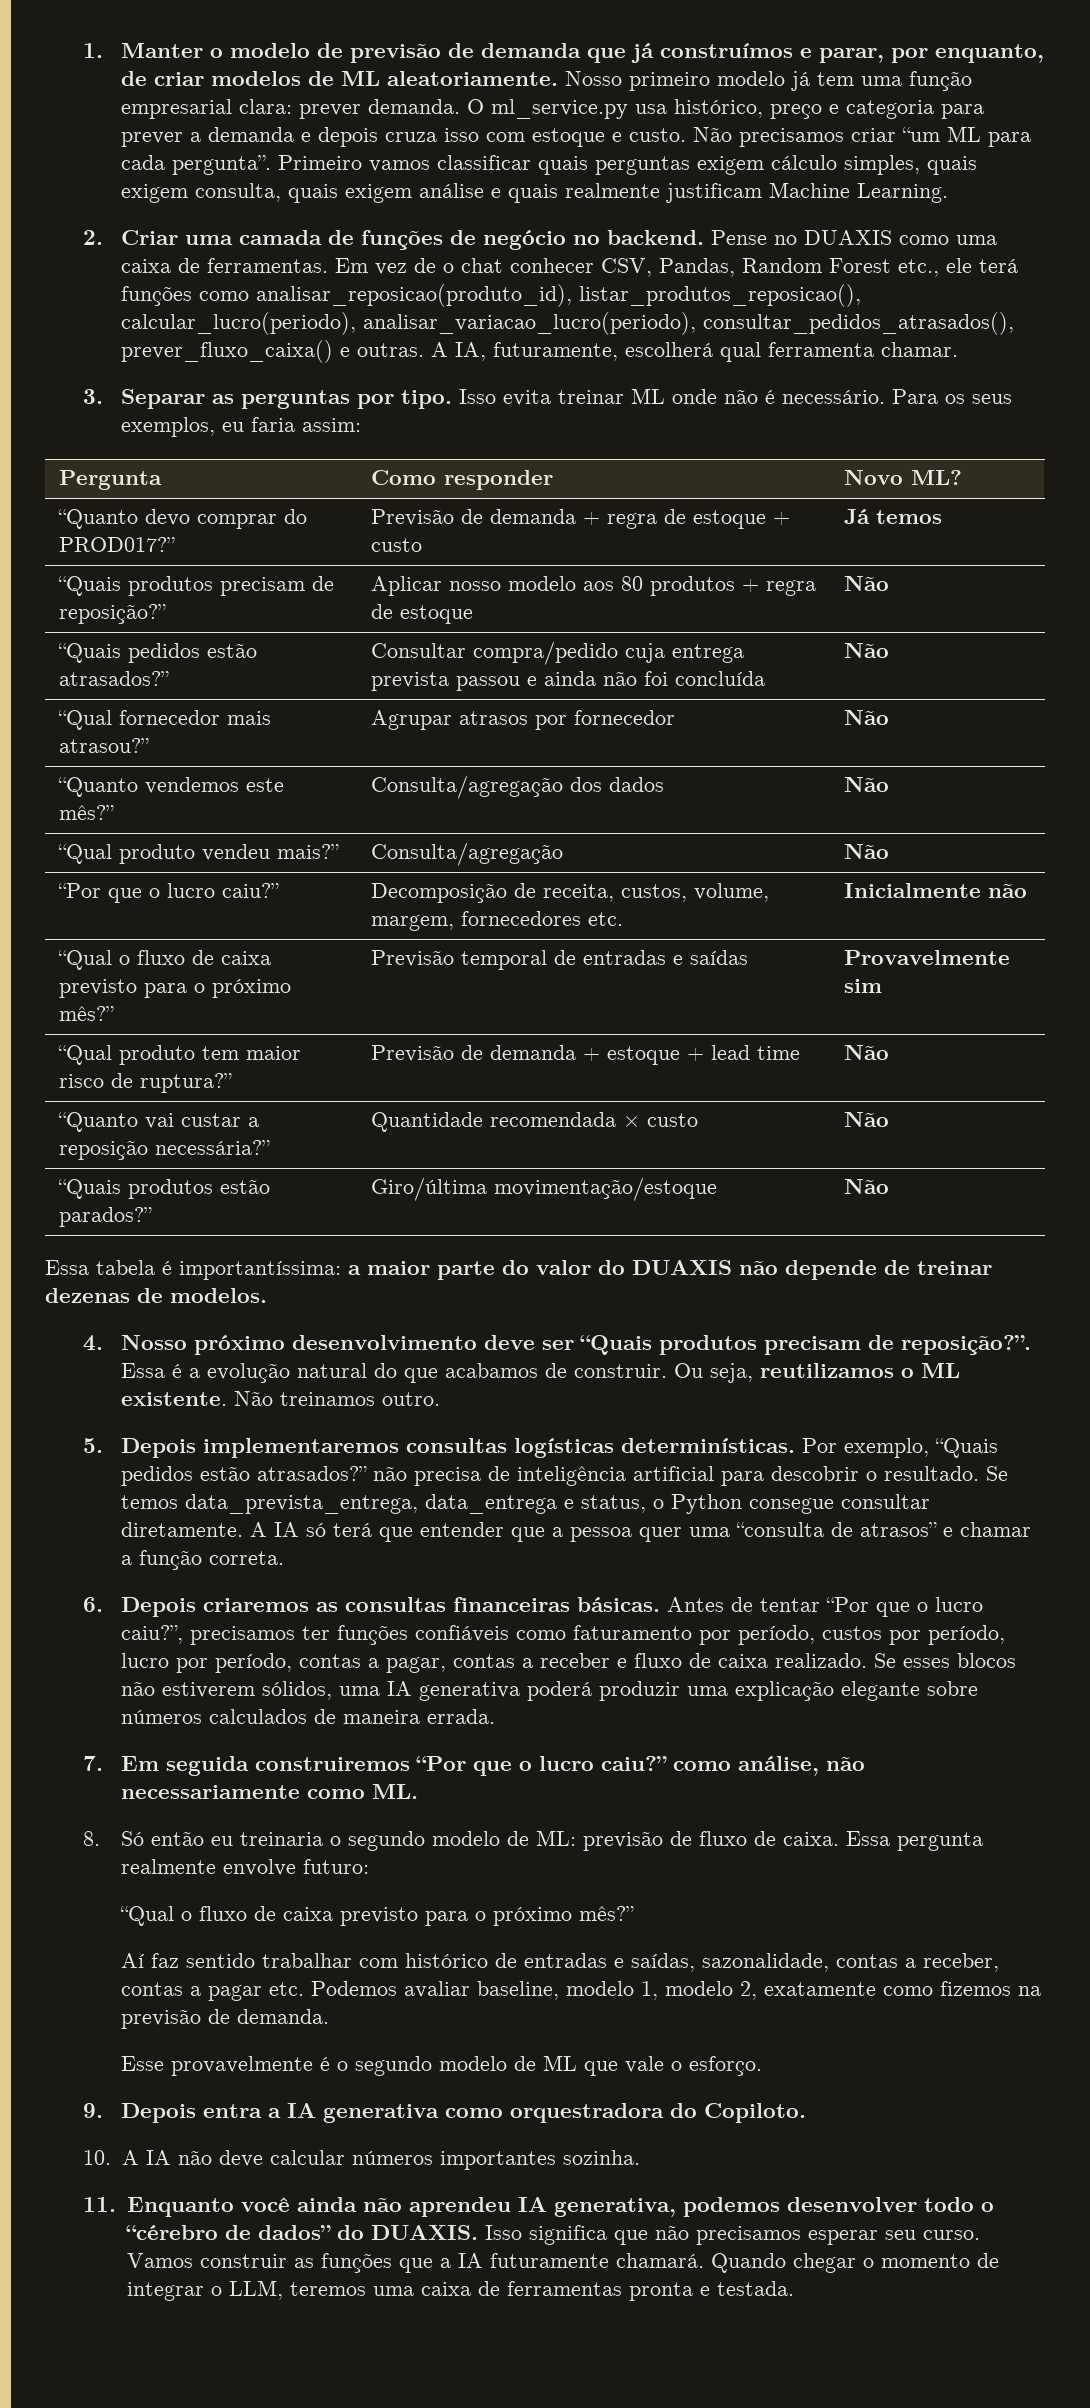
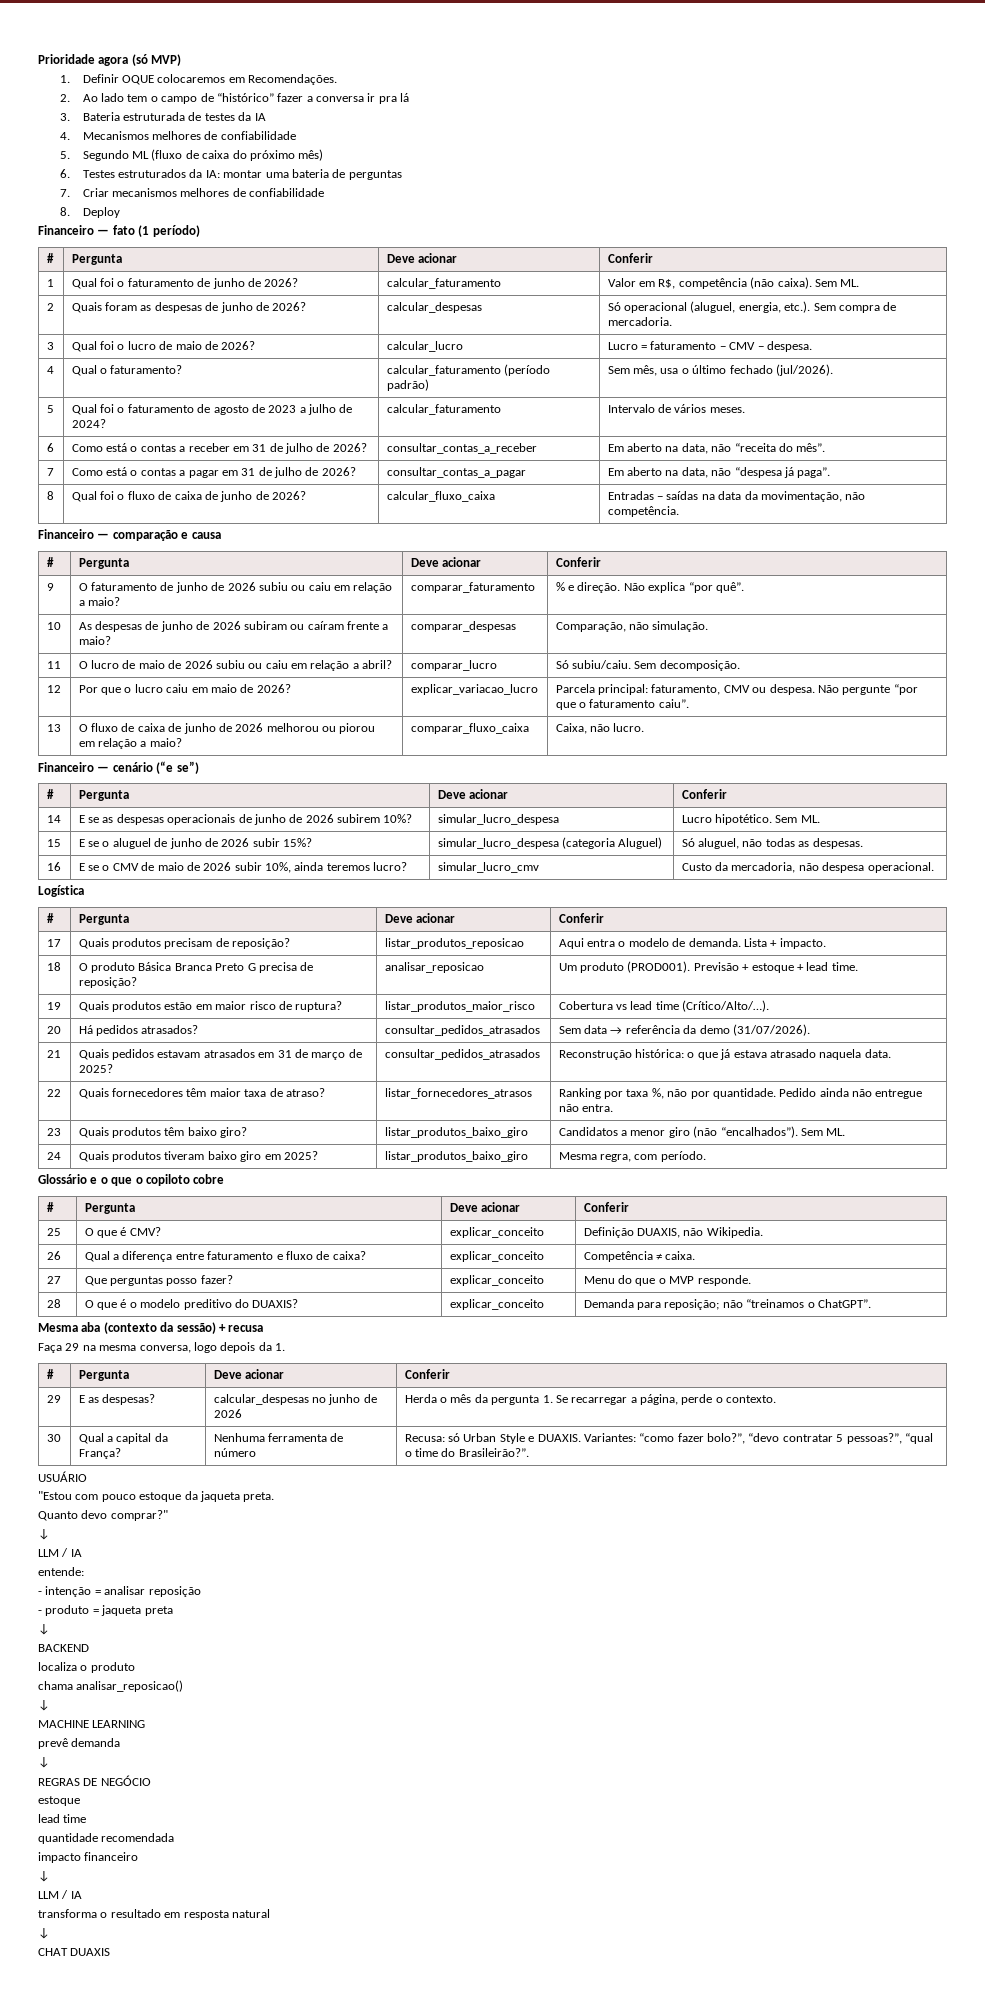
[82,43,1044,63] [120,71,972,91] [120,99,984,119] [120,126,1031,147] [120,155,977,175] [120,182,948,203] [82,230,997,250] [120,258,1018,277] [120,284,861,307] [120,312,1014,335] [120,340,958,363] [82,388,1012,409] [120,417,361,437] [59,470,163,490] [371,470,554,490] [844,470,963,485] [58,509,308,529] [59,537,176,552] [371,509,791,529] [371,538,423,552] [844,509,943,524] [58,576,335,596] [59,604,167,624] [371,576,817,596] [371,604,474,624] [844,576,890,591] [58,643,258,663] [59,671,170,686] [371,641,745,665] [371,671,766,691] [844,643,890,658] [58,710,272,730] [59,738,150,753] [371,710,676,730] [844,710,890,725] [58,777,285,797] [59,805,115,820] [371,775,665,799] [844,777,890,792] [58,844,340,864] [371,842,564,866] [844,844,890,859] [58,883,280,903] [371,883,770,903] [371,911,624,931] [844,883,1028,898] [58,950,272,970] [59,979,292,998] [59,1006,115,1021] [371,950,749,970] [844,950,1011,965] [844,979,883,993] [58,1045,302,1065] [59,1073,233,1093] [371,1045,801,1065] [844,1045,890,1060] [58,1112,260,1132] [59,1140,271,1160] [371,1112,699,1132] [844,1112,890,1127] [58,1179,271,1199] [59,1207,153,1227] [371,1177,718,1201] [844,1179,890,1194] [45,1260,992,1280] [45,1288,267,1303] [82,1335,1031,1355] [120,1363,960,1383] [120,1391,440,1406] [82,1438,998,1458] [120,1466,1008,1486] [120,1494,930,1514] [120,1522,1031,1542] [120,1550,284,1570] [82,1597,983,1617] [120,1625,1005,1645] [120,1653,1016,1673] [120,1681,978,1701] [120,1709,495,1724] [82,1756,865,1776] [120,1784,418,1799] [82,1830,983,1851] [120,1859,369,1876] [119,1906,634,1926] [120,1953,999,1972] [120,1981,1041,2001] [120,2009,329,2029] [120,2055,762,2076] [82,2103,806,2123] [82,2150,640,2170] [82,2197,994,2217] [125,2225,980,2245] [126,2253,999,2273] [126,2280,794,2301] 1. Manter o modelo de previsão de demanda que já construímos e parar, por enquanto, de criar modelos de ML aleatoriamente. Nosso primeiro modelo já tem uma função empresarial clara: prever demanda. O ml_service.py usa histórico, preço e categoria para prever a demanda e depois cruza isso com estoque e custo. Não precisamos criar “um ML para cada pergunta”. Primeiro vamos classificar quais perguntas exigem cálculo simples, quais exigem consulta, quais exigem análise e quais realmente justificam Machine Learning. // 2. Criar uma camada de funções de negócio no backend. Pense no DUAXIS como uma caixa de ferramentas. Em vez de o chat conhecer CSV, Pandas, Random Forest etc., ele terá funções como analisar_reposicao(produto_id), listar_produtos_reposicao(), calcular_lucro(periodo), analisar_variacao_lucro(periodo), consultar_pedidos_atrasados(), prever_fluxo_caixa() e outras. A IA, futuramente, escolherá qual ferramenta chamar. // 3. Separar as perguntas por tipo. Isso evita treinar ML onde não é necessário. Para os seus exemplos, eu faria assim: // Pergunta | Como responder | Novo ML? // “Quanto devo comprar do PROD017?” | Previsão de demanda + regra de estoque + custo | Já temos // “Quais produtos precisam de reposição?” | Aplicar nosso modelo aos 80 produtos + regra de estoque | Não // “Quais pedidos estão atrasados?” | Consultar compra/pedido cuja entrega prevista passou e ainda não foi concluída | Não // “Qual fornecedor mais atrasou?” | Agrupar atrasos por fornecedor | Não // “Quanto vendemos este mês?” | Consulta/agregação dos dados | Não // “Qual produto vendeu mais?” | Consulta/agregação | Não // “Por que o lucro caiu?” | Decomposição de receita, custos, volume, margem, fornecedores etc. | Inicialmente não // “Qual o fluxo de caixa previsto para o próximo mês?” | Previsão temporal de entradas e saídas | Provavelmente sim // “Qual produto tem maior risco de ruptura?” | Previsão de demanda + estoque + lead time | Não // “Quanto vai custar a reposição necessária?” | Quantidade recomendada × custo | Não // “Quais produtos estão parados?” | Giro/última movimentação/estoque | Não // Essa tabela é importantíssima: a maior parte do valor do DUAXIS não depende de treinar dezenas de modelos. // 4. Nosso próximo desenvolvimento deve ser “Quais produtos precisam de reposição?”. Essa é a evolução natural do que acabamos de construir. Ou seja, reutilizamos o ML existente. Não treinamos outro. // 5. Depois implementaremos consultas logísticas determinísticas. Por exemplo, “Quais pedidos estão atrasados?” não precisa de inteligência artificial para descobrir o resultado. Se temos data_prevista_entrega, data_entrega e status, o Python consegue consultar diretamente. A IA só terá que entender que a pessoa quer uma “consulta de atrasos” e chamar a função correta. // 6. Depois criaremos as consultas financeiras básicas. Antes de tentar “Por que o lucro caiu?”, precisamos ter funções confiáveis como faturamento por período, custos por período, lucro por período, contas a pagar, contas a receber e fluxo de caixa realizado. Se esses blocos não estiverem sólidos, uma IA generativa poderá produzir uma explicação elegante sobre números calculados de maneira errada. // 7. Em seguida construiremos “Por que o lucro caiu?” como análise, não necessariamente como ML. // 8. Só então eu treinaria o segundo modelo de ML: previsão de fluxo de caixa. Essa pergunta realmente envolve futuro: // “Qual o fluxo de caixa previsto para o próximo mês?” // Aí faz sentido trabalhar com histórico de entradas e saídas, sazonalidade, contas a receber, contas a pagar etc. Podemos avaliar baseline, modelo 1, modelo 2, exatamente como fizemos na previsão de demanda. // Esse provavelmente é o segundo modelo de ML que vale o esforço. // 9. Depois entra a IA generativa como orquestradora do Copiloto. // 10. A IA não deve calcular números importantes sozinha. // 11. Enquanto você ainda não aprendeu IA generativa, podemos desenvolver todo o “cérebro de dados” do DUAXIS. Isso significa que não precisamos esperar seu curso. Vamos construir as funções que a IA futuramente chamará. Quando chegar o momento de integrar o LLM, teremos uma caixa de ferramentas pronta e testada. -> [38,54,182,66] [60,74,338,85] [60,93,410,104] [60,112,266,121] [60,131,296,140] [60,149,324,161] [60,169,402,180] [60,188,325,197] [60,207,120,218] [38,225,200,237] [46,253,54,263] [71,254,122,265] [386,253,458,263] [607,253,653,263] [46,279,54,287] [71,278,299,289] [386,278,501,289] [607,277,860,289] [46,303,54,311] [71,302,307,313] [386,302,482,313] [607,301,897,313] [607,317,672,326] [46,342,54,350] [71,341,256,352] [386,341,463,352] [607,341,812,352] [46,366,54,374] [71,365,183,376] [386,364,551,376] [386,379,429,391] [607,364,833,376] [46,405,54,413] [71,404,353,415] [71,419,106,428] [386,404,501,415] [607,404,745,413] [46,443,54,452] [71,443,367,454] [386,443,537,454] [607,443,826,454] [46,468,54,476] [71,467,356,478] [386,467,526,478] [607,467,831,478] [46,491,54,500] [71,491,307,502] [386,491,495,502] [607,491,866,502] [607,506,679,517] [38,529,221,541] [46,557,54,567] [78,558,129,569] [410,557,482,567] [555,557,601,567] [46,583,54,591] [78,582,393,593] [78,597,121,606] [410,582,535,593] [555,582,744,593] [46,622,61,630] [78,621,389,632] [78,636,111,645] [410,621,516,632] [555,621,709,632] [46,661,61,669] [78,660,393,671] [410,660,497,671] [555,660,740,671] [46,685,61,693] [78,684,291,695] [410,684,538,695] [555,684,918,695] [555,699,689,710] [46,724,61,732] [78,723,376,734] [78,738,182,749] [410,723,529,734] [555,723,645,734] [38,761,199,774] [46,789,54,799] [78,790,129,801] [437,789,509,799] [681,789,727,799] [46,815,61,823] [78,814,413,825] [437,814,559,825] [681,814,820,825] [46,839,61,847] [78,838,313,849] [437,837,663,849] [681,838,863,849] [46,862,61,871] [78,862,408,873] [437,862,539,873] [681,862,934,873] [38,885,84,897] [46,913,54,923] [78,914,129,925] [384,913,456,923] [558,913,604,923] [46,939,61,947] [78,938,291,949] [384,938,524,949] [558,938,826,949] [46,962,61,971] [78,962,314,973] [78,977,137,988] [384,962,484,973] [558,961,858,973] [46,1002,61,1010] [78,1001,343,1012] [384,1001,535,1012] [558,1000,770,1012] [46,1026,61,1034] [78,1025,199,1036] [384,1025,540,1036] [558,1024,810,1036] [46,1050,61,1058] [78,1049,362,1060] [78,1064,113,1073] [384,1049,540,1060] [558,1049,891,1060] [46,1089,61,1097] [78,1088,325,1099] [384,1088,532,1099] [558,1088,923,1099] [558,1104,614,1112] [46,1128,61,1136] [78,1127,248,1138] [384,1127,528,1138] [558,1126,846,1138] [46,1152,61,1160] [78,1151,318,1162] [384,1151,528,1162] [558,1151,706,1162] [38,1174,225,1186] [46,1202,54,1212] [84,1203,135,1214] [449,1202,521,1212] [583,1202,629,1212] [46,1228,61,1236] [84,1227,161,1238] [449,1227,544,1238] [583,1227,763,1238] [46,1251,61,1260] [84,1251,366,1262] [449,1251,544,1262] [583,1251,696,1262] [46,1276,61,1284] [84,1275,233,1286] [449,1275,544,1286] [583,1275,751,1286] [46,1299,61,1308] [84,1299,299,1310] [449,1299,544,1310] [583,1299,871,1310] [38,1322,264,1334] [38,1342,285,1353] [46,1369,54,1379] [78,1370,129,1381] [213,1369,285,1379] [404,1369,450,1379] [46,1395,61,1403] [78,1394,156,1405] [213,1394,377,1405] [213,1409,242,1418] [404,1394,777,1405] [46,1434,61,1442] [78,1433,168,1444] [78,1448,121,1459] [213,1433,344,1442] [213,1448,256,1457] [404,1433,933,1444] [404,1448,529,1457] [38,1471,87,1482] [38,1491,275,1502] [38,1510,168,1521] [38,1529,50,1540] [38,1548,82,1557] [38,1567,84,1576] [38,1586,201,1597] [38,1605,173,1616] [38,1624,50,1635] [38,1644,89,1652] [38,1662,135,1673] [38,1680,184,1692] [38,1700,50,1711] [38,1720,146,1728] [38,1738,121,1749] [38,1757,50,1768] [38,1775,151,1786] [38,1796,80,1806] [38,1814,87,1823] [38,1833,175,1844] [38,1852,139,1863] [38,1871,50,1882] [38,1890,82,1899] [38,1909,270,1920] [38,1928,50,1939] [38,1948,111,1956] Prioridade agora (só MVP) // 1. Definir OQUE colocaremos em Recomendações. // 2. Ao lado tem o campo de “histórico” fazer a conversa ir pra lá // 3. Bateria estruturada de testes da IA // 4. Mecanismos melhores de confiabilidade // 5. Segundo ML (fluxo de caixa do próximo mês) // 6. Testes estruturados da IA: montar uma bateria de perguntas // 7. Criar mecanismos melhores de confiabilidade // 8. Deploy // Financeiro — fato (1 período) // # | Pergunta | Deve acionar | Conferir // 1 | Qual foi o faturamento de junho de 2026? | calcular_faturamento | Valor em R$, competência (não caixa). Sem ML. // 2 | Quais foram as despesas de junho de 2026? | calcular_despesas | Só operacional (aluguel, energia, etc.). Sem compra de mercadoria. // 3 | Qual foi o lucro de maio de 2026? | calcular_lucro | Lucro = faturamento − CMV − despesa. // 4 | Qual o faturamento? | calcular_faturamento (período padrão) | Sem mês, usa o último fechado (jul/2026). // 5 | Qual foi o faturamento de agosto de 2023 a julho de 2024? | calcular_faturamento | Intervalo de vários meses. // 6 | Como está o contas a receber em 31 de julho de 2026? | consultar_contas_a_receber | Em aberto na data, não “receita do mês”. // 7 | Como está o contas a pagar em 31 de julho de 2026? | consultar_contas_a_pagar | Em aberto na data, não “despesa já paga”. // 8 | Qual foi o fluxo de caixa de junho de 2026? | calcular_fluxo_caixa | Entradas − saídas na data da movimentação, não competência. // Financeiro — comparação e causa // # | Pergunta | Deve acionar | Conferir // 9 | O faturamento de junho de 2026 subiu ou caiu em relação a maio? | comparar_faturamento | % e direção. Não explica “por quê”. // 10 | As despesas de junho de 2026 subiram ou caíram frente a maio? | comparar_despesas | Comparação, não simulação. // 11 | O lucro de maio de 2026 subiu ou caiu em relação a abril? | comparar_lucro | Só subiu/caiu. Sem decomposição. // 12 | Por que o lucro caiu em maio de 2026? | explicar_variacao_lucro | Parcela principal: faturamento, CMV ou despesa. Não pergunte “por que o faturamento caiu”. // 13 | O fluxo de caixa de junho de 2026 melhorou ou piorou em relação a maio? | comparar_fluxo_caixa | Caixa, não lucro. // Financeiro — cenário (“e se”) // # | Pergunta | Deve acionar | Conferir // 14 | E se as despesas operacionais de junho de 2026 subirem 10%? | simular_lucro_despesa | Lucro hipotético. Sem ML. // 15 | E se o aluguel de junho de 2026 subir 15%? | simular_lucro_despesa (categoria Aluguel) | Só aluguel, não todas as despesas. // 16 | E se o CMV de maio de 2026 subir 10%, ainda teremos lucro? | simular_lucro_cmv | Custo da mercadoria, não despesa operacional. // Logística // # | Pergunta | Deve acionar | Conferir // 17 | Quais produtos precisam de reposição? | listar_produtos_reposicao | Aqui entra o modelo de demanda. Lista + impacto. // 18 | O produto Básica Branca Preto G precisa de reposição? | analisar_reposicao | Um produto (PROD001). Previsão + estoque + lead time. // 19 | Quais produtos estão em maior risco de ruptura? | listar_produtos_maior_risco | Cobertura vs lead time (Crítico/Alto/…). // 20 | Há pedidos atrasados? | consultar_pedidos_atrasados | Sem data → referência da demo (31/07/2026). // 21 | Quais pedidos estavam atrasados em 31 de março de 2025? | consultar_pedidos_atrasados | Reconstrução histórica: o que já estava atrasado naquela data. // 22 | Quais fornecedores têm maior taxa de atraso? | listar_fornecedores_atrasos | Ranking por taxa %, não por quantidade. Pedido ainda não entregue não entra. // 23 | Quais produtos têm baixo giro? | listar_produtos_baixo_giro | Candidatos a menor giro (não “encalhados”). Sem ML. // 24 | Quais produtos tiveram baixo giro em 2025? | listar_produtos_baixo_giro | Mesma regra, com período. // Glossário e o que o copiloto cobre // # | Pergunta | Deve acionar | Conferir // 25 | O que é CMV? | explicar_conceito | Definição DUAXIS, não Wikipedia. // 26 | Qual a diferença entre faturamento e fluxo de caixa? | explicar_conceito | Competência ≠ caixa. // 27 | Que perguntas posso fazer? | explicar_conceito | Menu do que o MVP responde. // 28 | O que é o modelo preditivo do DUAXIS? | explicar_conceito | Demanda para reposição; não “treinamos o ChatGPT”. // Mesma aba (contexto da sessão) + recusa // Faça 29 na mesma conversa, logo depois da 1. // # | Pergunta | Deve acionar | Conferir // 29 | E as despesas? | calcular_despesas no junho de 2026 | Herda o mês da pergunta 1. Se recarregar a página, perde o contexto. // 30 | Qual a capital da França? | Nenhuma ferramenta de número | Recusa: só Urban Style e DUAXIS. Variantes: “como fazer bolo?”, “devo contratar 5 pessoas?”, “qual o time do Brasileirão?”. // USUÁRIO // "Estou com pouco estoque da jaqueta preta. // Quanto devo comprar?" // ↓ // LLM / IA // entende: // - intenção = analisar reposição // - produto = jaqueta preta // ↓ // BACKEND // localiza o produto // chama analisar_reposicao() // ↓ // MACHINE LEARNING // prevê demanda // ↓ // REGRAS DE NEGÓCIO // estoque // lead time // quantidade recomendada // impacto financeiro // ↓ // LLM / IA // transforma o resultado em resposta natural // ↓ // CHAT DUAXIS

